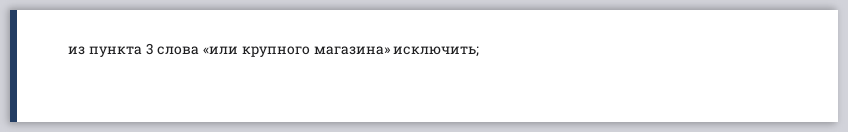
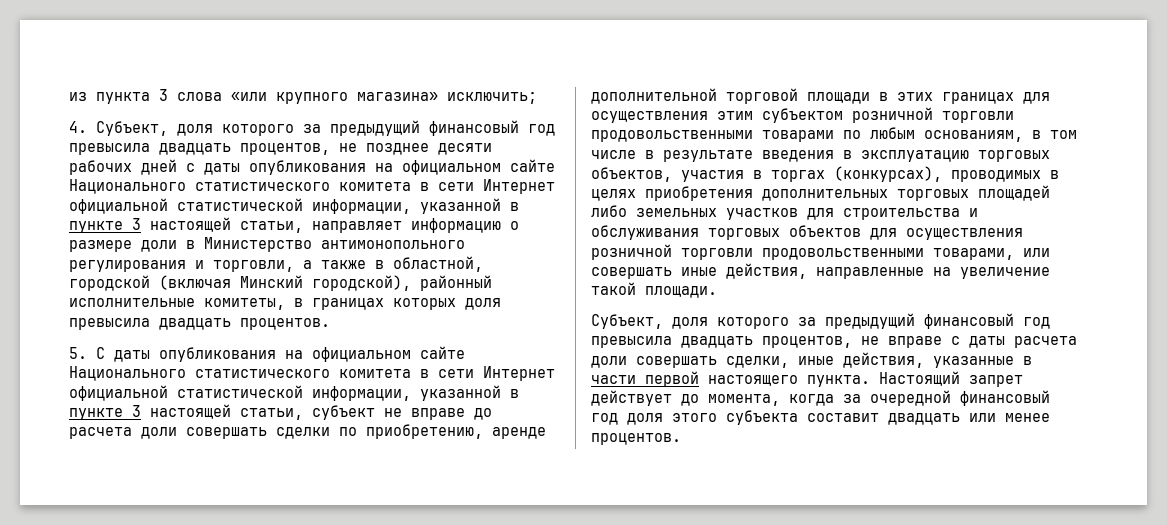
(480, 51) none -> [69,120,555,136] [69,143,492,155] [69,159,555,175] [69,179,555,194] [69,198,519,214] [69,217,519,233] [69,237,465,252] [69,256,483,272] [69,275,492,291] [69,298,501,310] [69,318,330,330] [69,346,465,362] [69,366,555,381] [69,385,519,401] [69,404,492,420] [69,424,546,439] [591,88,1050,104] [591,107,1014,123] [591,127,1077,142] [591,150,1050,162] [591,166,1059,182] [591,185,1050,201] [591,205,978,220] [591,225,1023,240] [591,244,1050,260] [591,263,1050,279] [591,282,717,298] [591,313,1050,329] [591,336,1077,348] [591,352,1032,368] [591,371,1023,387] [591,390,1050,406] [591,410,1050,425] [591,433,681,445] // 4. Субъект, доля которого за предыдущий финансовый год превысила двадцать процентов, не позднее десяти рабочих дней с даты опубликования на официальном сайте Национального статистического комитета в сети Интернет официальной статистической информации, указанной в пункте 3 настоящей статьи, направляет информацию о размере доли в Министерство антимонопольного регулирования и торговли, а также в областной, городской (включая Минский городской), районный исполнительные комитеты, в границах которых доля превысила двадцать процентов. // 5. С даты опубликования на официальном сайте Национального статистического комитета в сети Интернет официальной статистической информации, указанной в пункте 3 настоящей статьи, субъект не вправе до расчета доли совершать сделки по приобретению, аренде дополнительной торговой площади в этих границах для осуществления этим субъектом розничной торговли продовольственными товарами по любым основаниям, в том числе в результате введения в эксплуатацию торговых объектов, участия в торгах (конкурсах), проводимых в целях приобретения дополнительных торговых площадей либо земельных участков для строительства и обслуживания торговых объектов для осуществления розничной торговли продовольственными товарами, или совершать иные действия, направленные на увеличение такой площади. // Субъект, доля которого за предыдущий финансовый год превысила двадцать процентов, не вправе с даты расчета доли совершать сделки, иные действия, указанные в части первой настоящего пункта. Настоящий запрет действует до момента, когда за очередной финансовый год доля этого субъекта составит двадцать или менее процентов.

